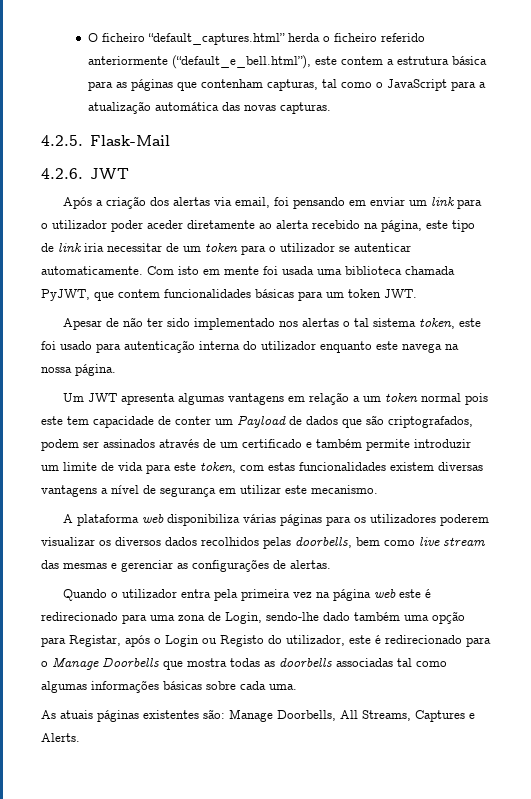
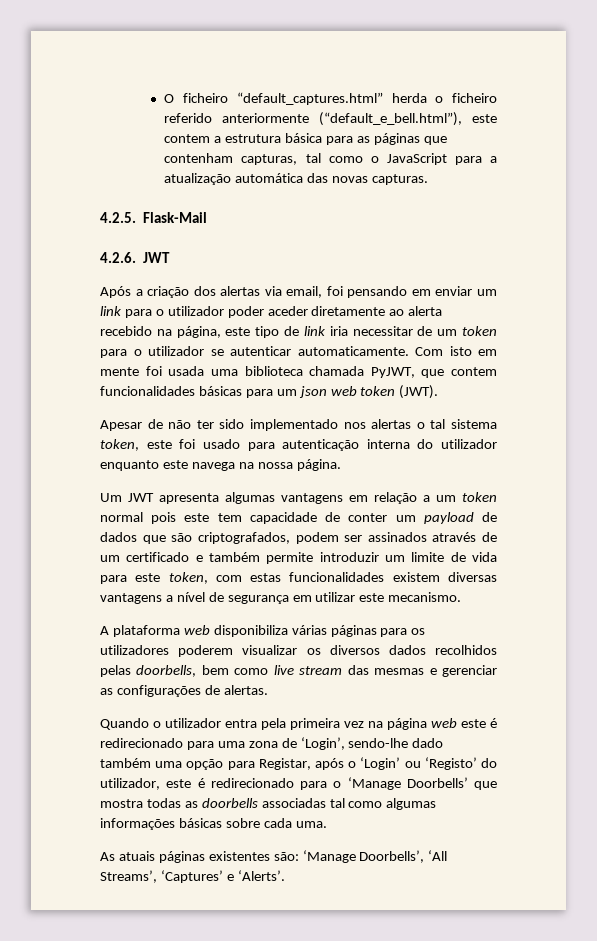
[348,289,417,298] token JWT. -> [298,385,439,399] json web token (JWT).
[237,415,286,428] Payload -> [423,512,474,524] payload
[225,612,262,624] Login, -> [300,737,345,750] ‘Login’,
[165,635,264,647] Login ou Registo -> [360,757,477,770] ‘Login’ ou ‘Registo’
[52,657,159,670] Manage Doorbells -> [347,777,468,790] ‘Manage Doorbells’
[229,709,475,722] [41,733,80,742] Manage Doorbells, All Streams, Captures e Alerts. -> [302,850,448,863] [100,870,285,883] ‘Manage Doorbells’, ‘All Streams’, ‘Captures’ e ‘Alerts’.

